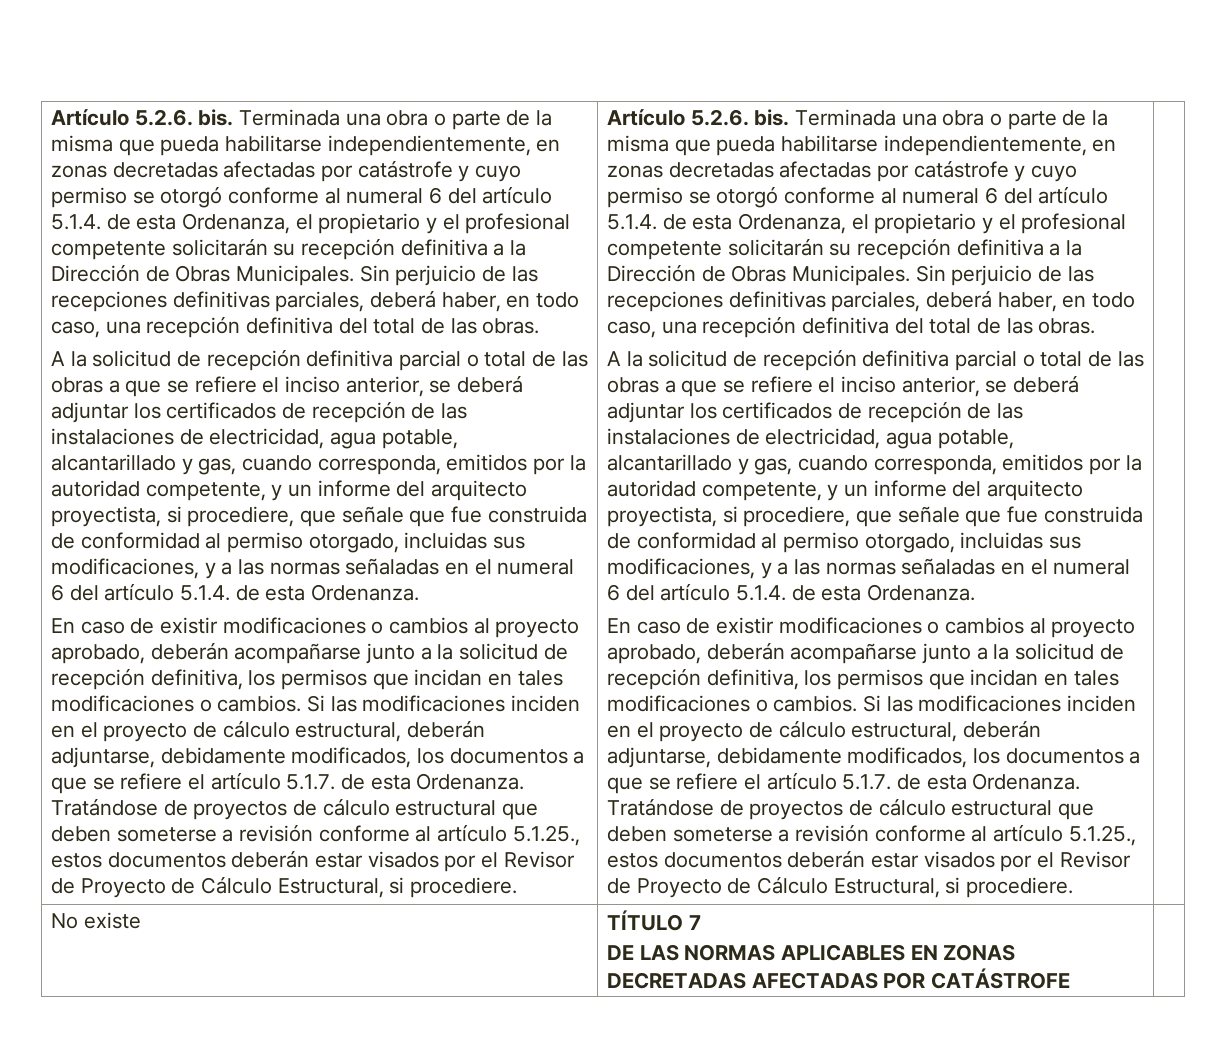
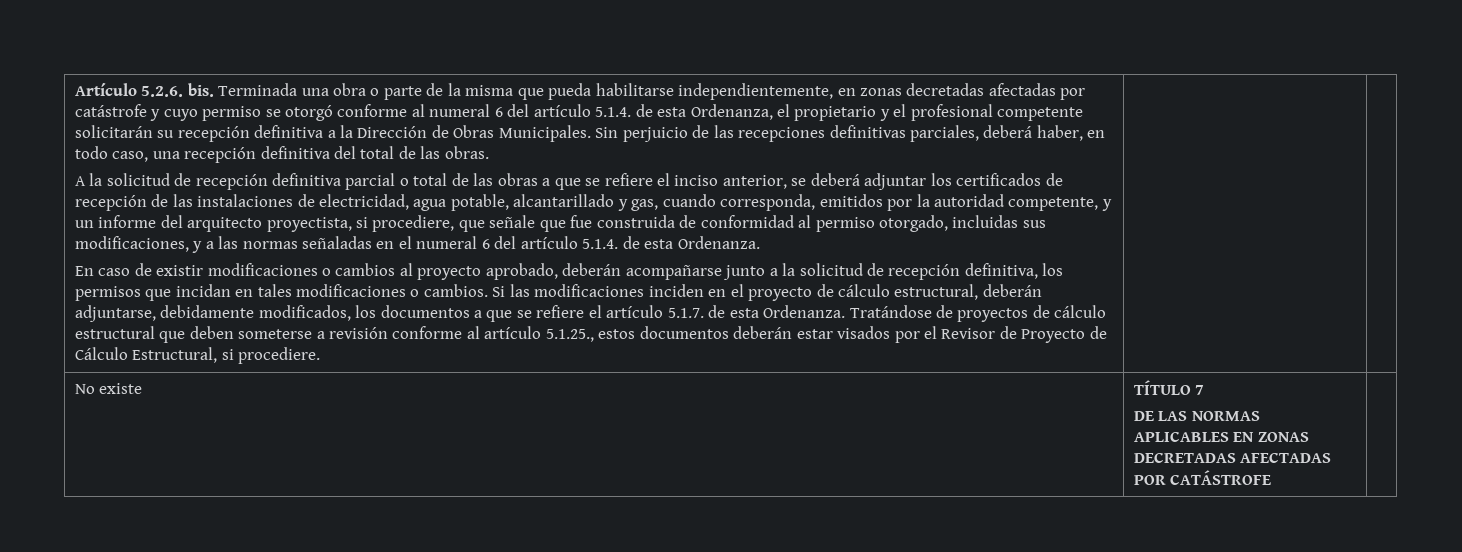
[606,109,1109,130] [606,135,1117,156] [606,160,1078,182] [606,186,1109,208] [606,213,1127,234] [606,238,1083,260] [606,264,1094,286] [606,290,1136,312] [606,316,1096,338] [606,349,1144,371] [606,375,1080,397] [606,401,1024,423] [606,428,1014,449] [606,454,1142,475] [606,480,1084,501] [606,506,1143,527] [606,532,1082,553] [606,558,1131,579] [606,583,976,601] [606,617,1136,638] [606,642,1124,664] [606,668,1119,690] [606,695,1137,712] [606,720,1042,742] [606,747,1141,768] [606,772,1081,794] [606,798,1095,820] [606,824,1136,846] [606,850,1131,872] [606,876,1074,898] Artículo 5.2.6. bis. Terminada una obra o parte de la misma que pueda habilitarse independientemente, en zonas decretadas afectadas por catástrofe y cuyo permiso se otorgó conforme al numeral 6 del artículo 5.1.4. de esta Ordenanza, el propietario y el profesional competente solicitarán su recepción definitiva a la Dirección de Obras Municipales. Sin perjuicio de las recepciones definitivas parciales, deberá haber, en todo caso, una recepción definitiva del total de las obras. // A la solicitud de recepción definitiva parcial o total de las obras a que se refiere el inciso anterior, se deberá adjuntar los certificados de recepción de las instalaciones de electricidad, agua potable, alcantarillado y gas, cuando corresponda, emitidos por la autoridad competente, y un informe del arquitecto proyectista, si procediere, que señale que fue construida de conformidad al permiso otorgado, incluidas sus modificaciones, y a las normas señaladas en el numeral 6 del artículo 5.1.4. de esta Ordenanza. // En caso de existir modificaciones o cambios al proyecto aprobado, deberán acompañarse junto a la solicitud de recepción definitiva, los permisos que incidan en tales modificaciones o cambios. Si las modificaciones inciden en el proyecto de cálculo estructural, deberán adjuntarse, debidamente modificados, los documentos a que se refiere el artículo 5.1.7. de esta Ordenanza. Tratándose de proyectos de cálculo estructural que deben someterse a revisión conforme al artículo 5.1.25., estos documentos deberán estar visados por el Revisor de Proyecto de Cálculo Estructural, si procediere. -> (321, 355) none

